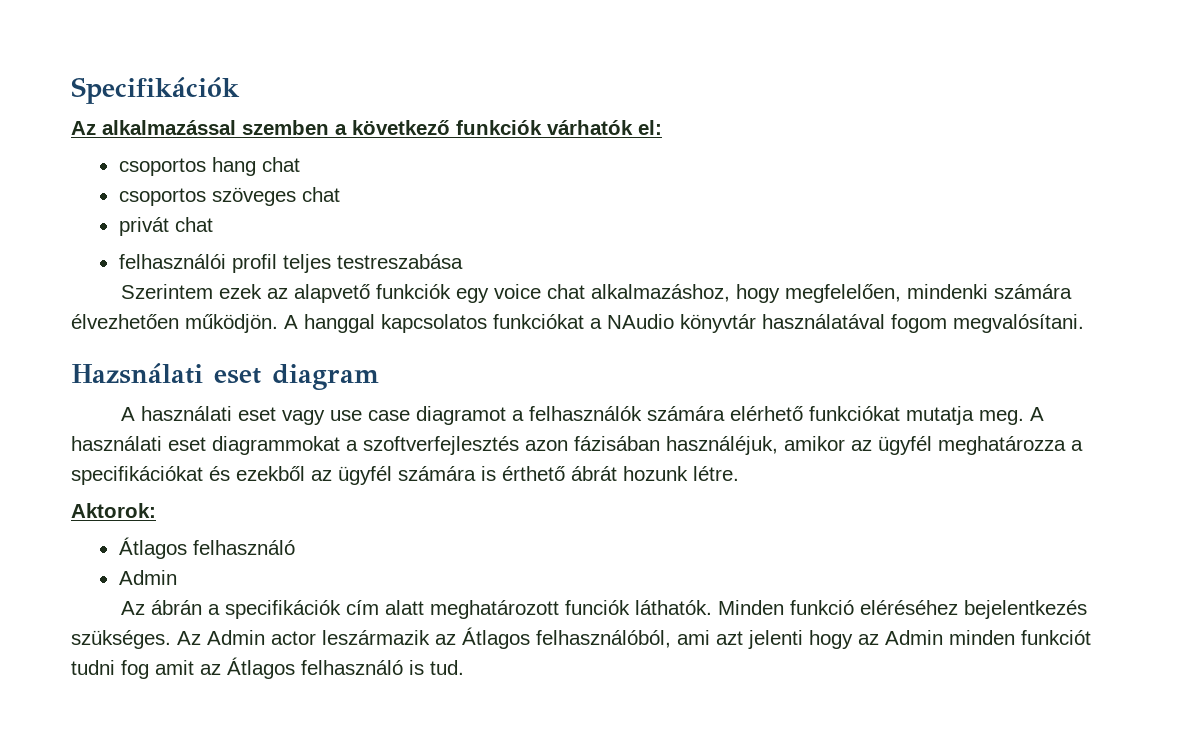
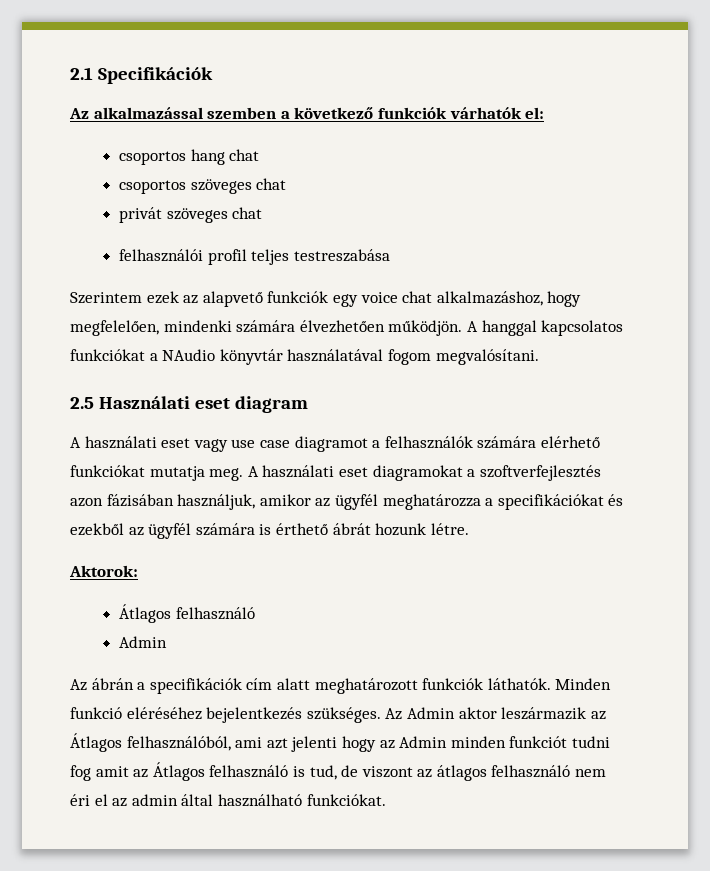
(71, 90) none -> [70,67,93,80] 2.1
(169, 226) none -> [166,208,228,223] szöveges
[71,363,203,384] Hazsnálati -> [70,396,190,409] 2.5 Használati
[212,436,340,455] diagrammokat -> [372,465,463,481] diagramokat
[666,436,778,455] használéjuk, -> [177,494,256,510] használjuk,
[564,600,630,615] funciók -> [422,678,484,690] funkciók
[271,631,316,645] actor -> [458,707,497,719] aktor
[430,660,464,675] tud. -> [309,765,607,781] [70,794,386,807] tud, de viszont az átlagos felhasználó nem éri el az admin által használható funkciókat.

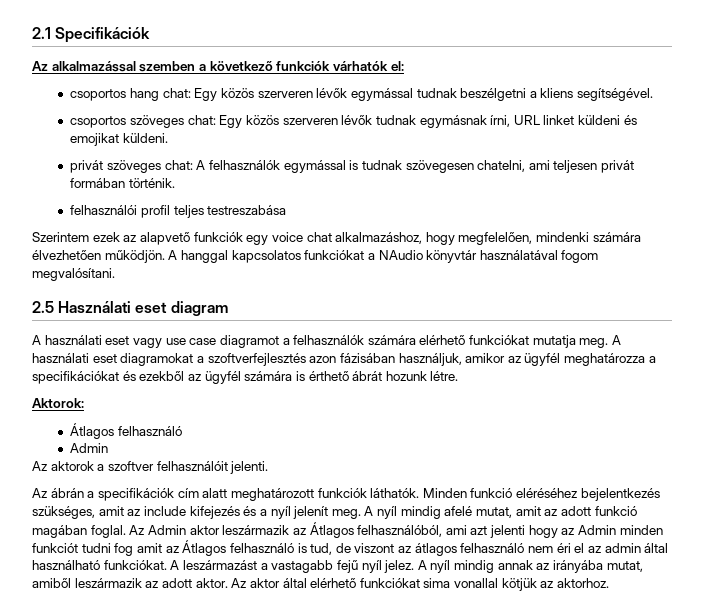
[229,149,260,161] [119,178,287,194] [119,207,263,223] chat // csoportos szöveges chat // privát szöveges chat -> [162,88,654,101] [70,115,637,128] [70,133,168,146] [70,160,635,173] [70,178,175,188] chat: Egy közös szerveren lévők egymással tudnak beszélgetni a kliens segítségével. // csoportos szöveges chat: Egy közös szerveren lévők tudnak egymásnak írni, URL linket küldeni és emojikat küldeni. // privát szöveges chat: A felhasználók egymással is tudnak szövegesen chatelni, ami teljesen privát formában történik.
(168, 642) none -> [32,461,269,474] // Az aktorok a szoftver felhasználóit jelenti.
[306,707,381,723] szükséges. -> [32,506,637,519] [32,525,126,538] szükséges, amit az include kifejezés és a nyíl jelenít meg. A nyíl mindig afelé mutat, amit az adott funkció magában foglal.
(386, 800) none -> [170,560,643,573] [32,578,610,591] A leszármazást a vastagabb fejű nyíl jelez. A nyíl mindig annak az irányába mutat, amiből leszármazik az adott aktor. Az aktor által elérhető funkciókat sima vonallal kötjük az aktorhoz.

